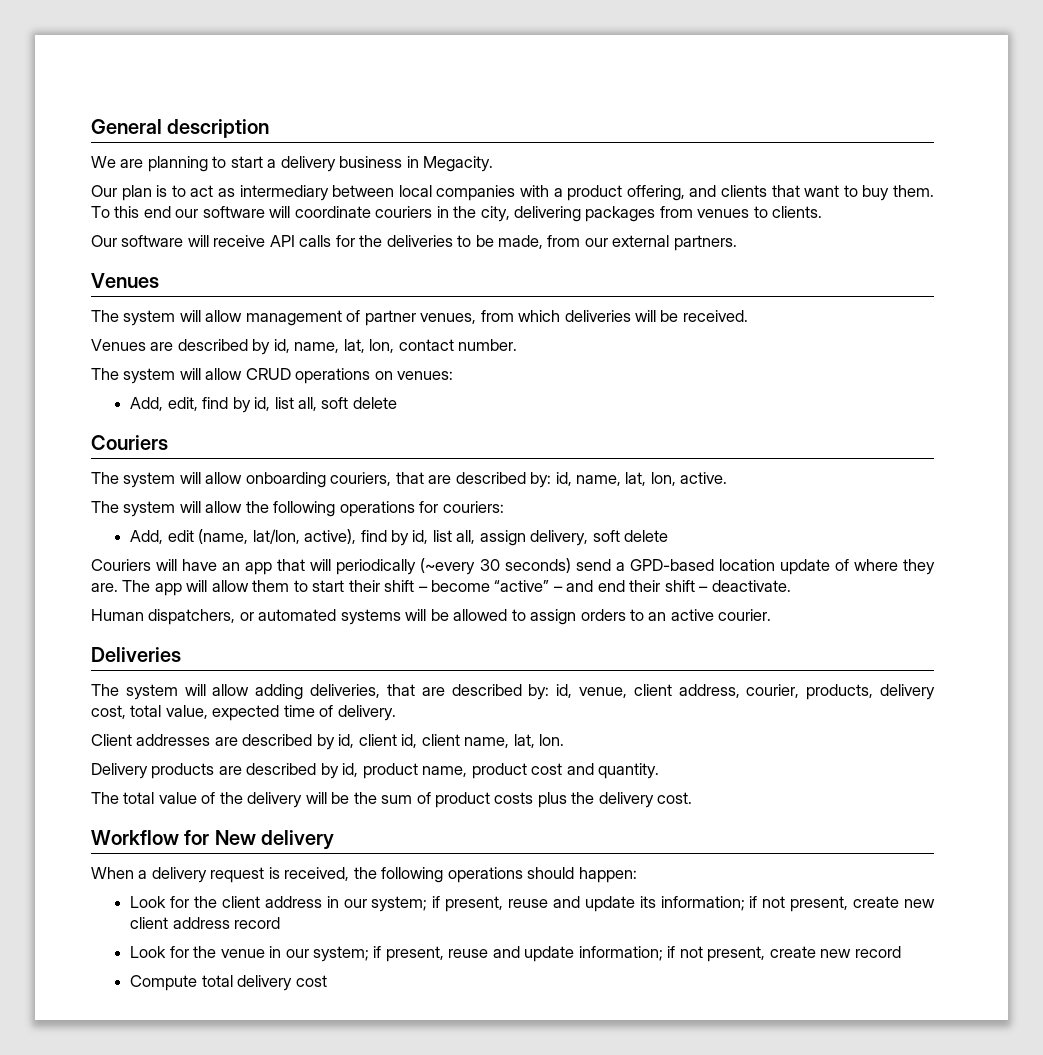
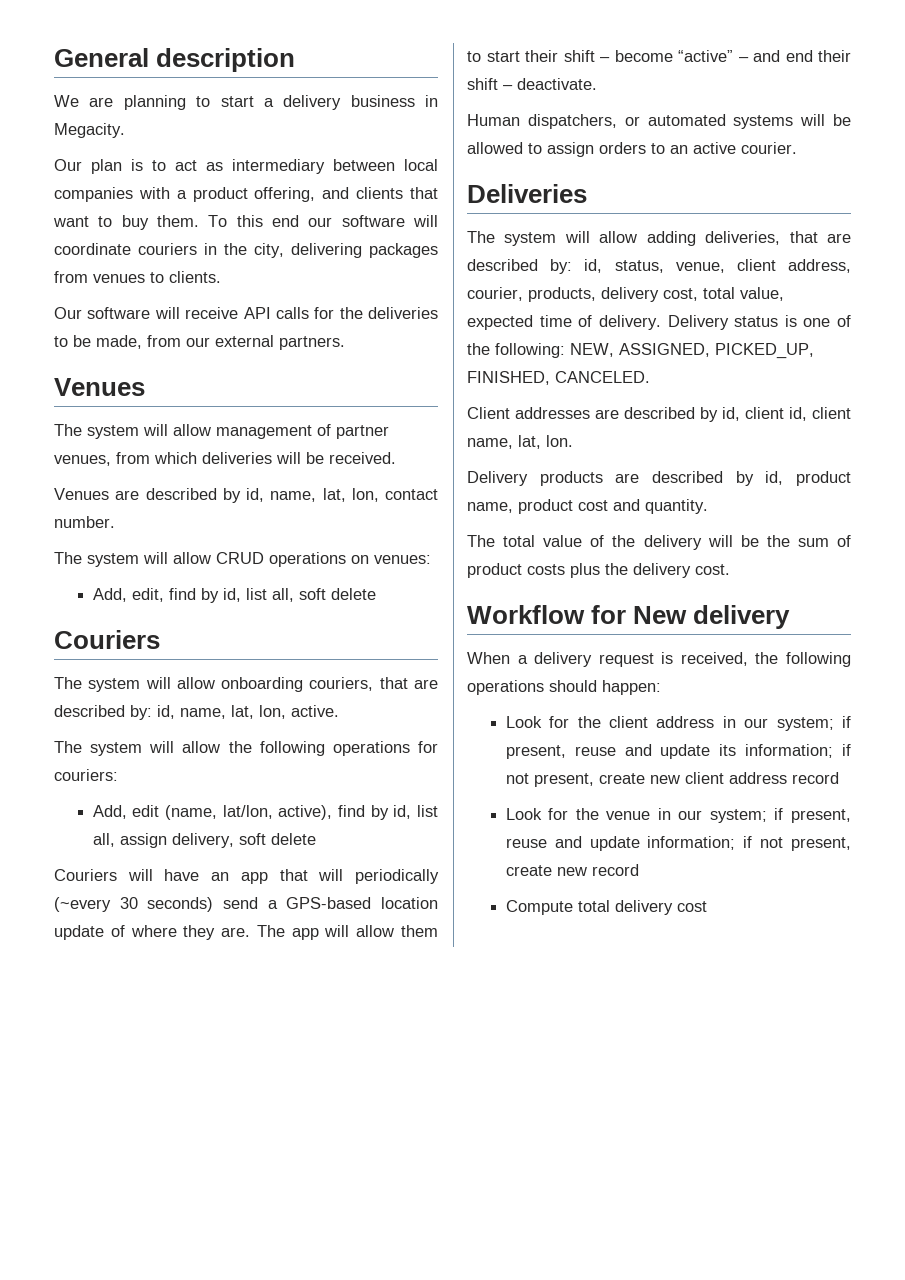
[629,559,714,571] GPD-based -> [286,897,372,909] GPS-based
(573, 691) none -> [614,260,664,273] status,
(396, 713) none -> [667,315,851,330] [467,343,814,359] [467,371,650,385] Delivery status is one of the following: NEW, ASSIGNED, PICKED_UP, FINISHED, CANCELED.

